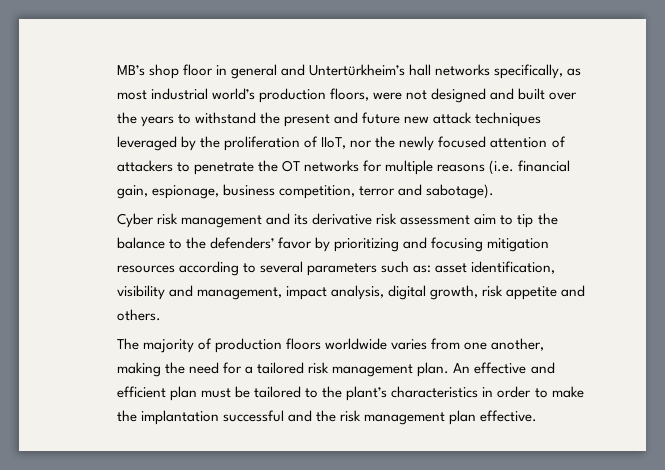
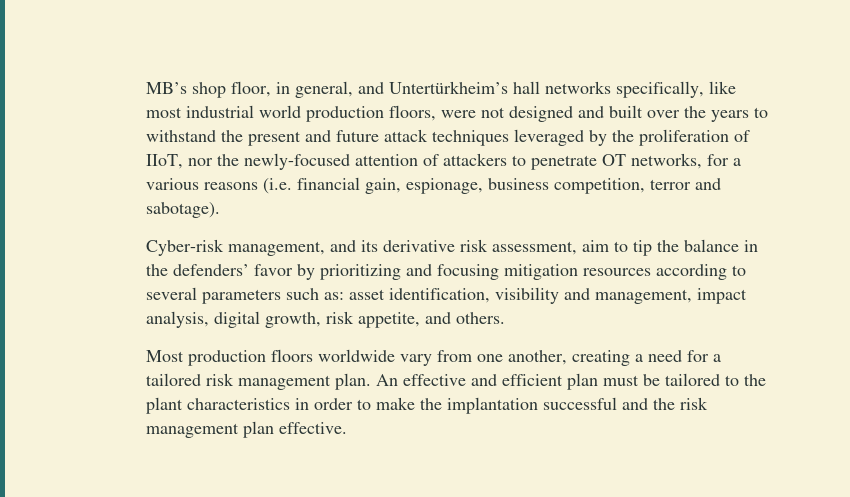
[183,64,278,79] floor in general -> [230,81,353,98] floor, in general,
[567,68,582,76] as -> [708,81,736,94] like
[212,88,256,100] world’s -> [258,105,301,118] world
[404,116,430,124] new -> (379, 136) none
[399,136,487,151] newly focused -> [243,153,350,170] newly-focused
[258,160,434,175] the OT networks for multiple -> [601,153,741,169] [145,178,199,190] OT networks, for a various
[116,213,263,228] Cyber risk management -> [145,239,325,256] Cyber-risk management,
[400,215,471,225] assessment -> [491,241,577,255] assessment,
[168,239,182,249] to -> [743,240,758,252] in
[506,286,558,300] appetite -> [357,312,420,328] appetite,
[116,338,213,353] The majority of -> [145,350,184,362] Most
[391,339,428,350] varies -> [399,354,432,366] vary
[116,362,185,377] making the -> [571,350,643,366] creating a
[346,386,388,401] plant’s -> [145,397,183,414] plant

